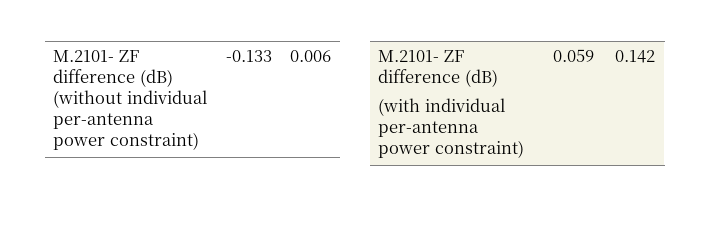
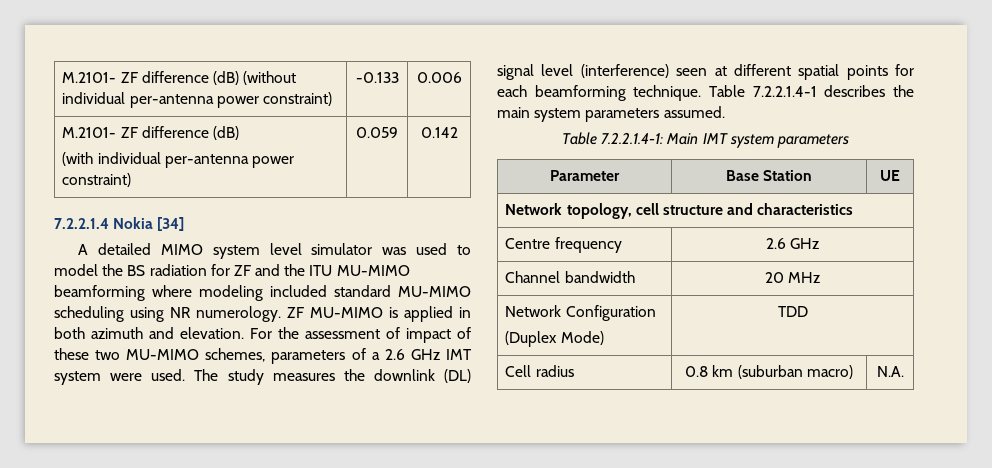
(655, 56) none -> [54,217,185,231] [78,243,471,259] [54,264,410,276] [54,285,471,301] [54,306,471,322] [54,327,471,343] [54,348,472,364] [54,369,471,385] [497,64,914,80] [497,85,914,101] [497,106,725,122] [562,132,849,148] [550,170,620,181] [725,170,813,181] [880,170,900,181] [505,203,854,219] [505,237,622,253] [765,238,820,249] [505,271,635,283] [764,272,821,283] [505,305,656,321] [505,331,604,347] [777,306,808,317] [505,365,574,377] [685,365,853,379] [876,366,904,377] // 7.2.2.1.4 Nokia [34] // A detailed MIMO system level simulator was used to model the BS radiation for ZF and the ITU MU-MIMO beamforming where modeling included standard MU-MIMO scheduling using NR numerology. ZF MU-MIMO is applied in both azimuth and elevation. For the assessment of impact of these two MU-MIMO schemes, parameters of a 2.6 GHz IMT system were used. The study measures the downlink (DL) signal level (interference) seen at different spatial points for each beamforming technique. Table 7.2.2.1.4-1 describes the main system parameters assumed. // Table 7.2.2.1.4-1: Main IMT system parameters // Parameter | Base Station | UE // Network topology, cell structure and characteristics // Centre frequency | 2.6 GHz // Channel bandwidth | 20 MHz // Network Configuration // (Duplex Mode) | TDD // Cell radius | 0.8 km (suburban macro) | N.A.

